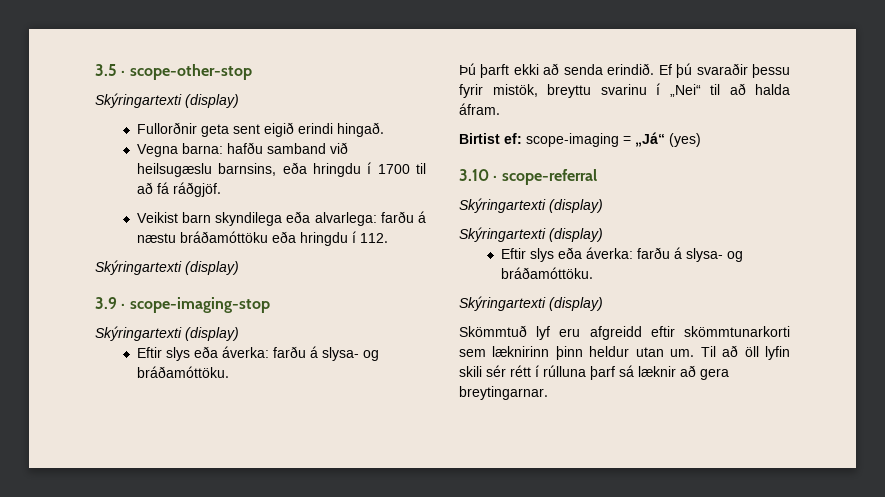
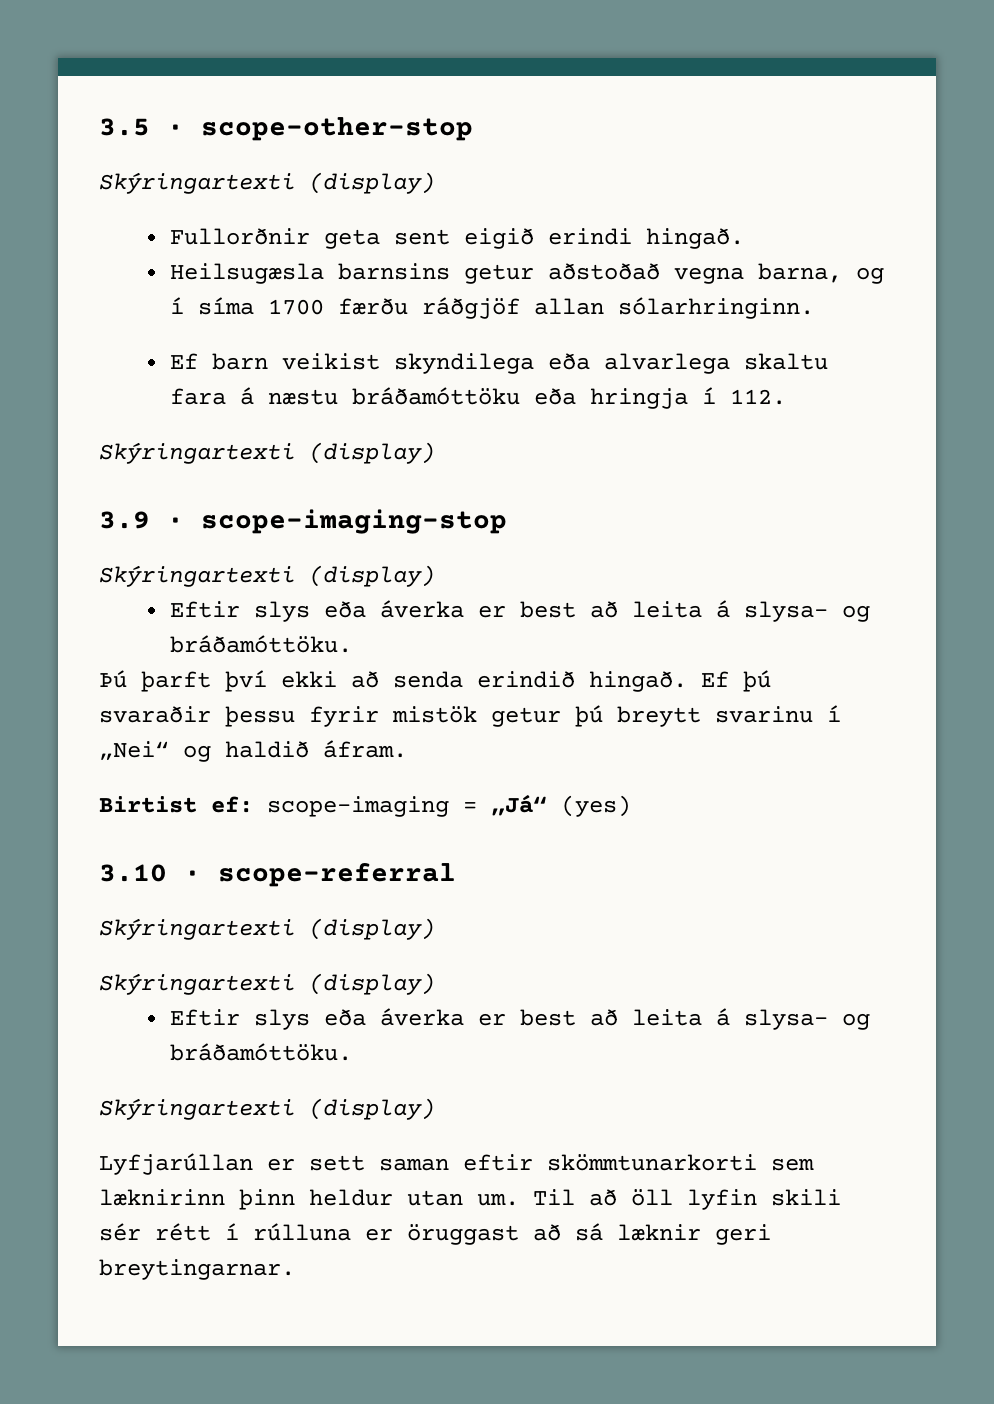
[136,142,348,157] [136,162,426,177] [136,182,221,197] [136,211,414,226] Vegna barna: hafðu samband við heilsugæslu barnsins, eða hringdu í 1700 til að fá ráðgjöf. // Veikist barn skyndilega eða alvarlega: farðu -> [169,263,884,284] [169,297,814,319] [169,353,828,374] [169,388,226,405] Heilsugæsla barnsins getur aðstoðað vegna barna, og í síma 1700 færðu ráðgjöf allan sólarhringinn. // Ef barn veikist skyndilega eða alvarlega skaltu fara
[299,232,348,246] hringdu -> [589,388,688,409] hringja
[221,346,306,358] áverka: farðu -> [379,600,702,618] áverka er best að leita
(510, 71) none -> [225,670,267,692] því
[607,63,655,75] erindið. -> [477,671,687,692] erindið hingað.
[492,83,790,98] mistök, breyttu svarinu í „Nei“ til að halda -> [392,705,841,727] [99,741,309,762] mistök getur þú breytt svarinu í „Nei“ og haldið
[585,247,670,259] áverka: farðu -> [379,1008,702,1026] áverka er best að leita
[459,325,642,340] Skömmtuð lyf eru afgreidd -> [99,1153,449,1175] Lyfjarúllan er sett saman
[590,365,729,380] þarf sá læknir að gera -> [365,1223,771,1245] er öruggast að sá læknir geri

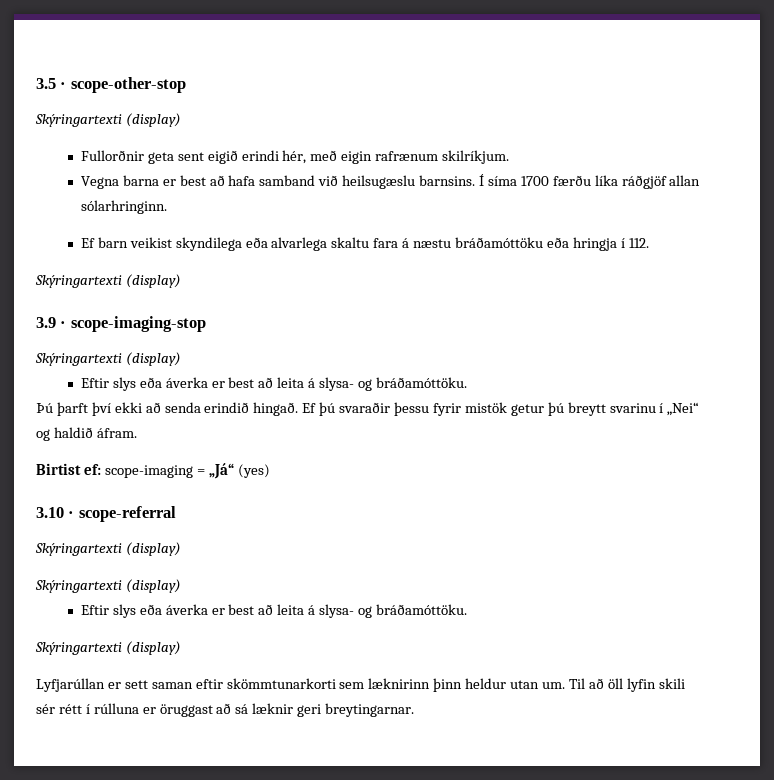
[645,228,744,249] [169,263,884,284] [169,297,184,314] hingað. // Heilsugæsla barnsins getur aðstoðað vegna barna, og í -> [282,150,510,164] [80,174,484,189] hér, með eigin rafrænum skilríkjum. // Vegna barna er best að hafa samband við heilsugæslu barnsins. Í
(408, 306) none -> [594,175,618,186] líka

